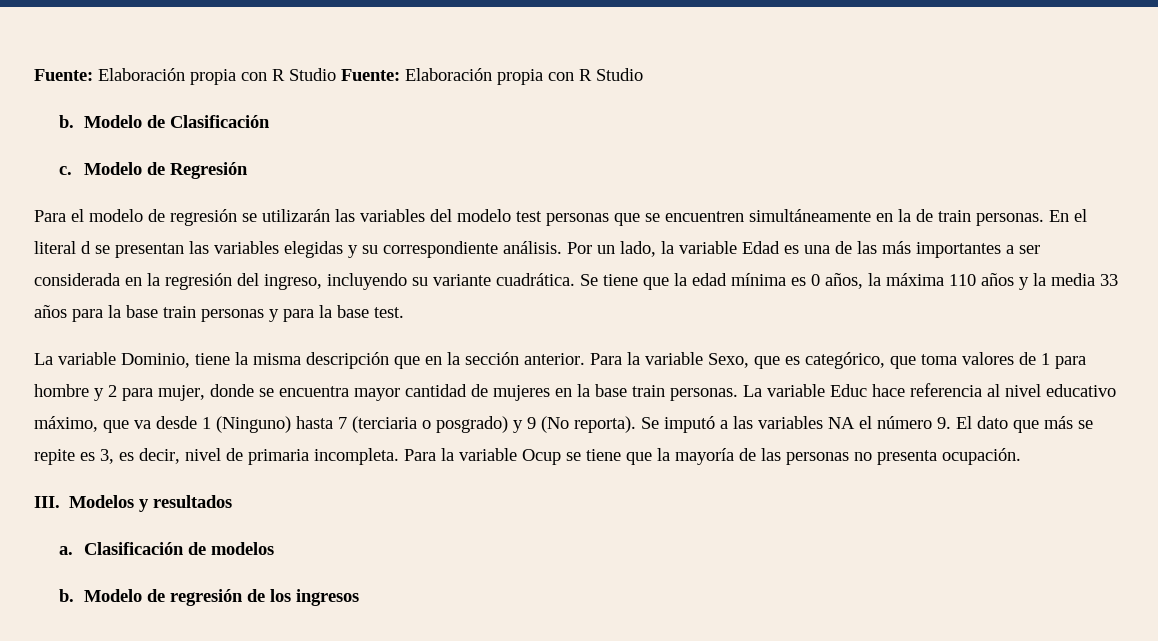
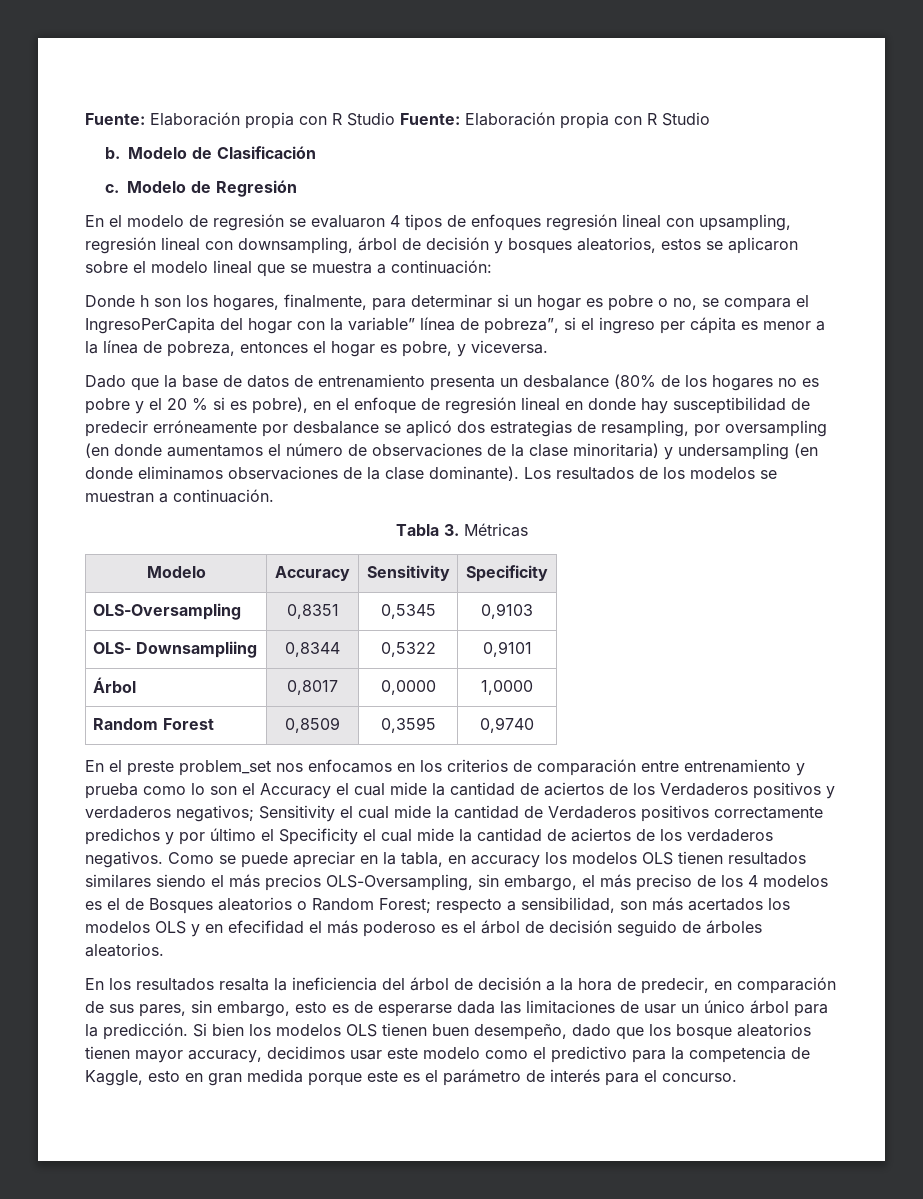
[34,210,66,222] Para -> [85,215,104,227] En
[262,209,1087,226] [34,241,1040,258] [34,273,1118,290] [34,305,404,322] [34,352,1086,369] [34,383,1116,401] [34,416,1093,433] [34,448,1021,465] [34,495,233,512] [59,542,275,555] [59,589,360,606] utilizarán las variables del modelo test personas que se encuentren simultáneamente en la de train personas. En el literal d se presentan las variables elegidas y su correspondiente análisis. Por un lado, la variable Edad es una de las más importantes a ser considerada en la regresión del ingreso, incluyendo su variante cuadrática. Se tiene que la edad mínima es 0 años, la máxima 110 años y la media 33 años para la base train personas y para la base test. // La variable Dominio, tiene la misma descripción que en la sección anterior. Para la variable Sexo, que es categórico, que toma valores de 1 para hombre y 2 para mujer, donde se encuentra mayor cantidad de mujeres en la base train personas. La variable Educ hace referencia al nivel educativo máximo, que va desde 1 (Ninguno) hasta 7 (terciaria o posgrado) y 9 (No reporta). Se imputó a las variables NA el número 9. El dato que más se repite es 3, es decir, nivel de primaria incompleta. Para la variable Ocup se tiene que la mayoría de las personas no presenta ocupación. // III. Modelos y resultados // a. Clasificación de modelos // b. Modelo de regresión de los ingresos -> [311,214,791,231] [85,237,798,254] [85,260,492,277] [85,294,809,311] [85,317,825,334] [85,340,548,357] [85,374,819,391] [85,397,810,414] [85,420,827,437] [85,443,818,460] [85,466,777,481] [85,489,274,503] [395,523,528,537] [146,566,206,578] [275,566,350,581] [366,565,450,581] [466,565,548,582] [92,603,241,620] [286,604,339,619] [380,604,436,619] [481,603,533,619] [92,641,257,658] [285,642,340,657] [380,642,436,657] [482,641,532,657] [92,677,136,693] [287,680,338,695] [380,680,436,695] [481,680,533,695] [92,718,214,730] [285,717,340,733] [380,717,436,733] [480,717,534,733] [85,759,805,776] [85,782,835,799] [85,805,823,822] [85,828,773,845] [85,851,806,868] [85,874,828,891] [85,897,790,914] [85,920,762,937] [85,943,164,957] [85,977,836,994] [85,1000,828,1017] [85,1023,811,1040] [85,1046,810,1063] [85,1069,737,1086] evaluaron 4 tipos de enfoques regresión lineal con upsampling, regresión lineal con downsampling, árbol de decisión y bosques aleatorios, estos se aplicaron sobre el modelo lineal que se muestra a continuación: // Donde h son los hogares, finalmente, para determinar si un hogar es pobre o no, se compara el IngresoPerCapita del hogar con la variable” línea de pobreza”, si el ingreso per cápita es menor a la línea de pobreza, entonces el hogar es pobre, y viceversa. // Dado que la base de datos de entrenamiento presenta un desbalance (80% de los hogares no es pobre y el 20 % si es pobre), en el enfoque de regresión lineal en donde hay susceptibilidad de predecir erróneamente por desbalance se aplicó dos estrategias de resampling, por oversampling (en donde aumentamos el número de observaciones de la clase minoritaria) y undersampling (en donde eliminamos observaciones de la clase dominante). Los resultados de los modelos se muestran a continuación. // Tabla 3. Métricas // Modelo | Accuracy | Sensitivity | Specificity // OLS-Oversampling | 0,8351 | 0,5345 | 0,9103 // OLS- Downsampliing | 0,8344 | 0,5322 | 0,9101 // Árbol | 0,8017 | 0,0000 | 1,0000 // Random Forest | 0,8509 | 0,3595 | 0,9740 // En el preste problem_set nos enfocamos en los criterios de comparación entre entrenamiento y prueba como lo son el Accuracy el cual mide la cantidad de aciertos de los Verdaderos positivos y verdaderos negativos; Sensitivity el cual mide la cantidad de Verdaderos positivos correctamente predichos y por último el Specificity el cual mide la cantidad de aciertos de los verdaderos negativos. Como se puede apreciar en la tabla, en accuracy los modelos OLS tienen resultados similares siendo el más precios OLS-Oversampling, sin embargo, el más preciso de los 4 modelos es el de Bosques aleatorios o Random Forest; respecto a sensibilidad, son más acertados los modelos OLS y en efecifidad el más poderoso es el árbol de decisión seguido de árboles aleatorios. // En los resultados resalta la ineficiencia del árbol de decisión a la hora de predecir, en comparación de sus pares, sin embargo, esto es de esperarse dada las limitaciones de usar un único árbol para la predicción. Si bien los modelos OLS tienen buen desempeño, dado que los bosque aleatorios tienen mayor accuracy, decidimos usar este modelo como el predictivo para la competencia de Kaggle, esto en gran medida porque este es el parámetro de interés para el concurso.

